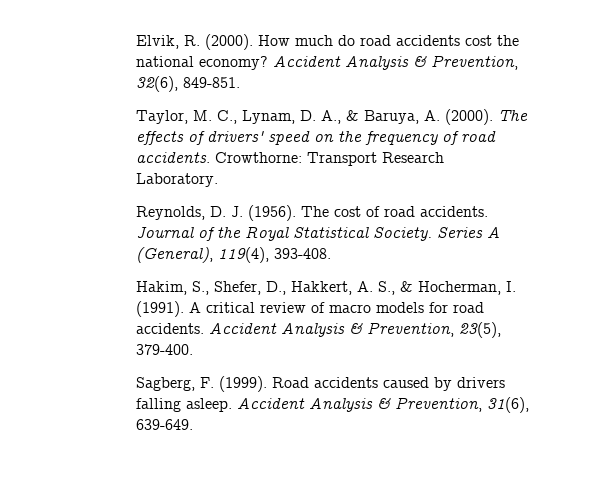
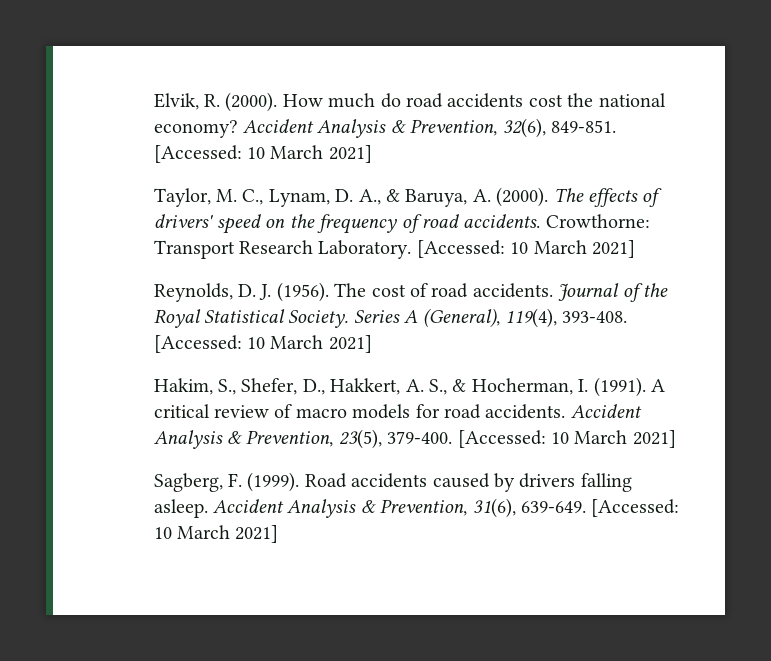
(241, 82) none -> [153,145,372,163] [Accessed: 10 March 2021]
(219, 180) none -> [416,240,635,258] [Accessed: 10 March 2021]
(332, 253) none -> [153,335,372,353] [Accessed: 10 March 2021]
(194, 349) none -> [457,430,676,448] [Accessed: 10 March 2021]
(194, 424) none -> [591,499,680,517] [153,525,279,543] [Accessed: 10 March 2021]

